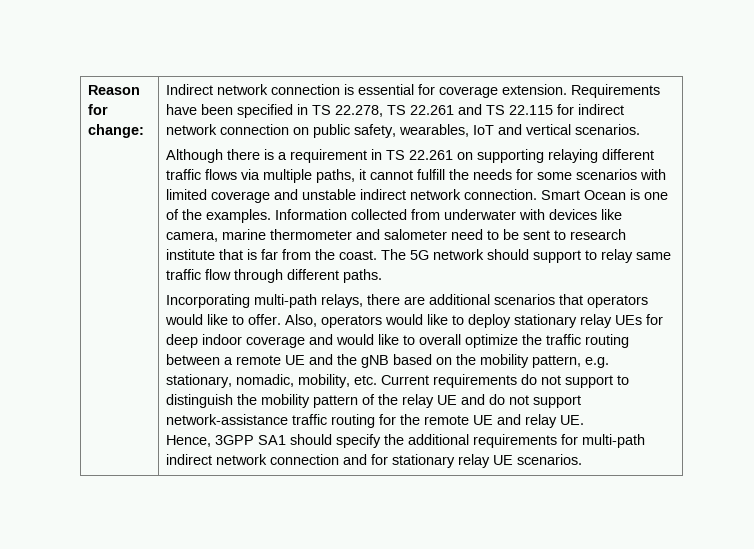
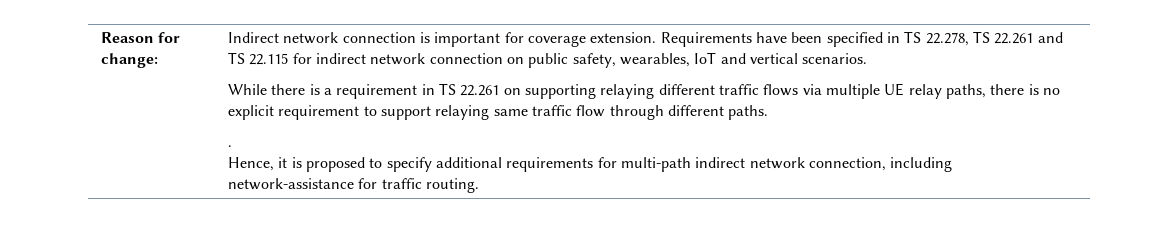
[357,84,414,95] essential -> [434,32,501,47] important
[165,149,223,163] Although -> [228,84,268,95] While
[315,169,666,183] [165,189,668,203] [165,209,622,223] [165,229,626,242] [165,249,633,263] paths, it cannot fulfill the needs for some scenarios with limited coverage and unstable indirect network connection. Smart Ocean is one of the examples. Information collected from underwater with devices like camera, marine thermometer and salometer need to be sent to research institute that is far from the coast. The 5G network should support to relay -> [884,83,1060,99] [228,105,490,120] UE relay paths, there is no explicit requirement to support relaying
[165,294,648,308] [164,314,663,328] [165,334,629,348] [165,354,609,368] [165,374,629,388] [165,394,581,408] [165,414,584,428] [165,434,404,448] Incorporating multi-path relays, there are additional scenarios that operators would like to offer. Also, operators would like to deploy stationary relay UEs for deep indoor coverage and would like to overall optimize the traffic routing between a remote UE and the gNB based on the mobility pattern, e.g. stationary, nomadic, mobility, etc. Current requirements do not support to distinguish the mobility pattern of the relay UE and do not support network-assistance traffic routing for the remote UE and relay UE. // Hence, 3GPP SA1 should specify the -> [228,145,233,147] [228,157,432,172] . // Hence, it is proposed to specify
[269,454,582,468] connection and for stationary relay UE scenarios. -> [809,157,953,172] [228,178,480,193] connection, including network-assistance for traffic routing.

